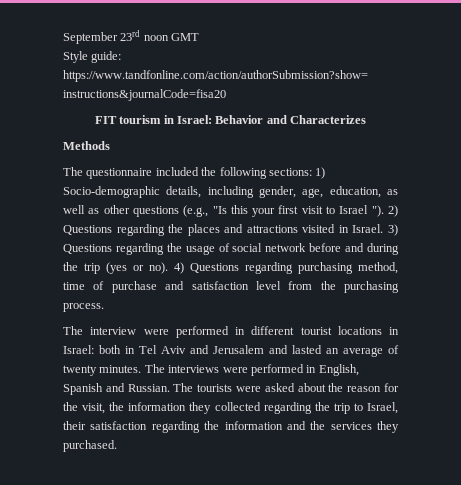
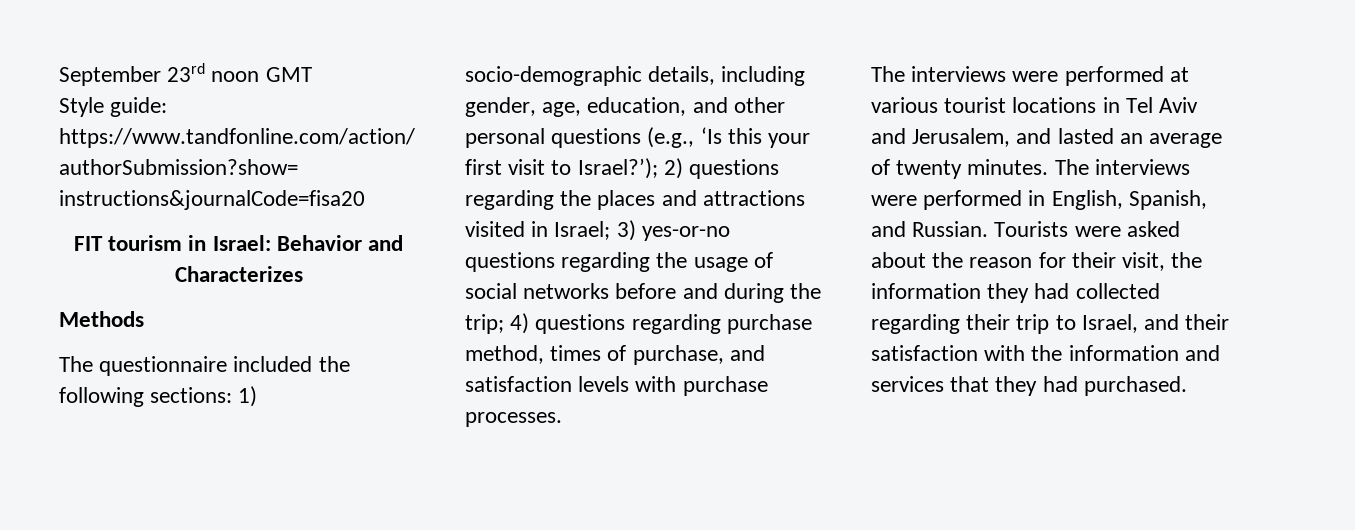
[63,186,160,198] Socio-demographic -> [465,66,642,86] socio-demographic
[387,189,398,195] [63,205,130,214] as well as other -> [692,97,785,113] [465,128,545,148] and other personal
[212,206,227,214] "Is -> [700,127,722,144] ‘Is
[339,205,399,217] [63,225,112,235] Israel "). 2) Questions -> [577,158,780,179] Israel?’); 2) questions
[352,224,398,236] [63,244,112,254] Israel. 3) Questions -> [554,220,730,241] [465,252,555,272] Israel; 3) yes-or-no questions
[265,243,307,252] network -> [523,283,610,299] networks
[84,262,398,274] [63,281,399,293] [63,303,104,312] [63,326,295,338] trip (yes or no). 4) Questions regarding purchasing method, time of purchase and satisfaction level from the purchasing process. // The interview were performed in different -> [465,313,812,334] [465,345,765,365] [465,376,768,396] [465,412,562,427] [871,66,1189,86] [871,97,938,113] trip; 4) questions regarding purchase method, times of purchase, and satisfaction levels with purchase processes. // The interviews were performed at various
[63,345,135,354] Israel: both in -> (1120, 105) none
[213,345,264,354] Jerusalem -> [912,128,1011,147] Jerusalem,
[63,383,103,395] Spanish -> [1128,190,1207,210] Spanish,
[173,383,233,392] The tourists -> [994,221,1069,237] Tourists
[63,402,78,411] the -> [1071,252,1116,268] their
(212, 408) none -> [1034,283,1070,299] had
[314,402,330,411] the -> [966,314,1011,330] their
(398, 408) none -> [1144,314,1180,330] and
[151,421,200,433] regarding -> [984,345,1026,361] with
[310,421,399,433] the services they -> [871,376,1078,396] services that they had

